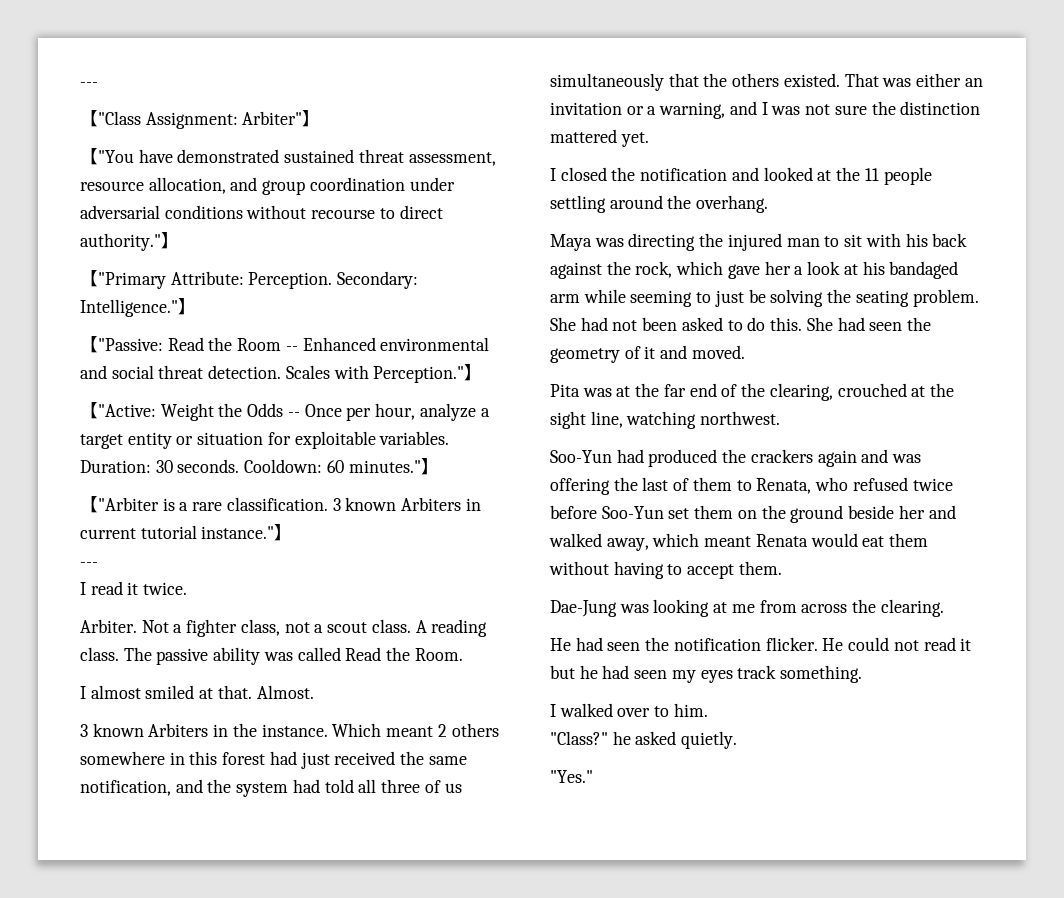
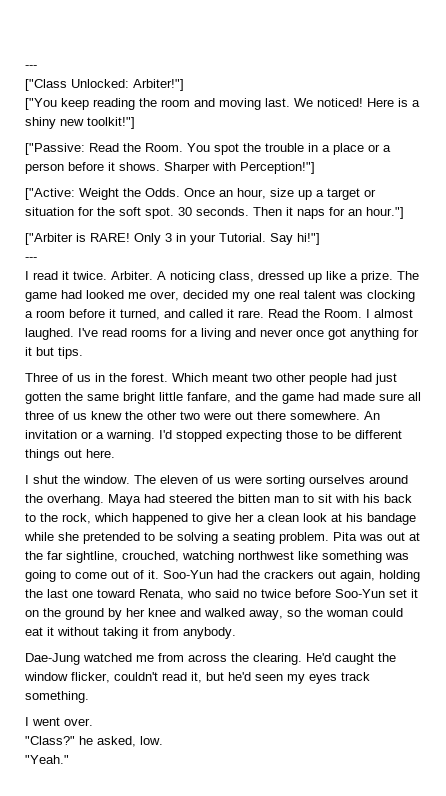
[80,82,98,87] [80,110,321,129] [80,148,496,166] [80,177,455,195] [80,205,443,219] [80,232,179,251] [80,270,419,289] [80,298,196,317] [80,336,490,353] [80,364,483,383] [80,402,476,421] --- // 【"Class Assignment: Arbiter"】 // 【"You have demonstrated sustained threat assessment, resource allocation, and group coordination under adversarial conditions without recourse to direct authority."】 // 【"Primary Attribute: Perception. Secondary: Intelligence."】 // 【"Passive: Read the Room -- Enhanced environmental and social threat detection. Scales with Perception."】 // 【"Active: Weight the Odds -- Once per hour, analyze -> [25,65,37,69] [25,79,184,91] [25,98,420,110] [25,117,135,129] [25,143,391,155] [25,162,315,174] [25,188,312,200] --- // ["Class Unlocked: Arbiter!"] // ["You keep reading the room and moving last. We noticed! Here is a shiny new toolkit!"] // ["Passive: Read the Room. You spot the trouble in a place or a person before it shows. Sharper with Perception!"] // ["Active: Weight the Odds. Once an hour, size up
[127,432,172,449] entity -> (360, 194) none
[294,431,450,449] [80,458,439,475] [80,496,481,513] [80,524,293,541] exploitable variables. Duration: 30 seconds. Cooldown: 60 minutes."】 // 【"Arbiter is a rare classification. 3 known Arbiters in current tutorial instance."】 -> [97,207,404,219] [25,233,320,245] the soft spot. 30 seconds. Then it naps for an hour."] // ["Arbiter is RARE! Only 3 in your Tutorial. Say hi!"]
[80,619,488,637] [80,647,463,665] // Arbiter. Not a fighter class, not a scout class. A reading class. The passive ability was called Read the Room. // -> [111,271,419,283] [25,290,415,302] [25,309,362,320] Arbiter. A noticing class, dressed up like a prize. The game had looked me over, decided my one real talent was clocking a room before it turned, and called it rare. Read the Room.
[145,685,314,699] [80,723,209,737] smiled at that. Almost. // 3 known Arbiters -> [25,328,419,340] [25,347,83,359] [25,373,91,382] laughed. I've read rooms for a living and never once got anything for it but tips. // Three of us
[261,724,328,737] instance. -> [131,373,168,382] forest.
[437,723,499,737] [80,751,266,765] 2 others somewhere in this forest -> [252,373,347,385] two other people
[334,751,396,765] received -> [25,392,61,404] gotten
[80,779,462,797] [550,73,983,91] [550,101,981,119] [550,129,649,147] [550,167,932,185] [550,195,769,213] [550,233,782,251] notification, and the system had told all three of us simultaneously that the others existed. That was either an invitation or a warning, and I was not sure the distinction mattered yet. // I closed the notification and looked at the 11 people settling around the overhang. // Maya was directing the injured -> [123,392,421,404] [25,411,380,420] [25,430,402,442] [25,449,115,461] [25,475,408,487] [25,494,270,506] bright little fanfare, and the game had made sure all three of us knew the other two were out there somewhere. An invitation or a warning. I'd stopped expecting those to be different things out here. // I shut the window. The eleven of us were sorting ourselves around the overhang. Maya had steered the bitten
[550,262,602,279] against -> [25,513,36,522] to
[727,264,760,279] gave -> [132,513,231,525] happened to give
(804, 270) none -> [268,513,299,522] clean
[889,261,959,279] [550,289,744,307] bandaged arm while seeming to just -> [367,513,416,525] [24,532,155,544] bandage while she pretended to
[827,289,852,303] the -> [222,534,230,541] a
[550,317,931,331] [550,345,745,363] She had not been asked to do this. She had seen the geometry of it and moved. // -> (329, 538) none
(612, 392) none -> [387,532,405,541] out
[689,383,954,401] [550,411,781,429] end of the clearing, crouched at the sight line, watching northwest. // -> [66,551,409,563] [25,570,159,582] sightline, crouched, watching northwest like something was going to come out of it.
[648,449,718,467] produced -> (238, 574) none
[817,449,922,467] [550,477,908,495] again and was offering the last of them to Renata, who refused -> [318,570,420,582] [25,589,257,600] out again, holding the last one toward Renata, who said no
[694,505,734,519] them -> [411,589,418,598] it
[848,505,956,519] [549,533,929,551] [549,561,782,579] [550,599,728,617] beside her and walked away, which meant Renata would eat them without having to accept them. // Dae-Jung was looking at -> [108,608,403,620] [25,627,236,639] [25,653,132,665] by her knee and walked away, so the woman could eat it without taking it from anybody. // Dae-Jung watched
[550,637,972,651] [550,665,630,679] // He had seen the notification flicker. He could not read it but he had -> [306,653,396,665] [24,672,251,683] He'd caught the window flicker, couldn't read it, but he'd
[559,703,708,717] walked over to him. -> [32,717,93,726] went over.
[635,731,738,749] [550,770,593,783] asked quietly. // "Yes." -> [97,736,163,747] [25,755,69,764] asked, low. // "Yeah."

